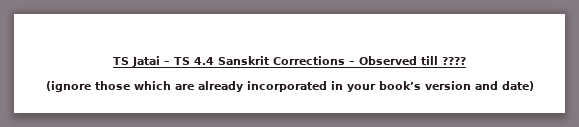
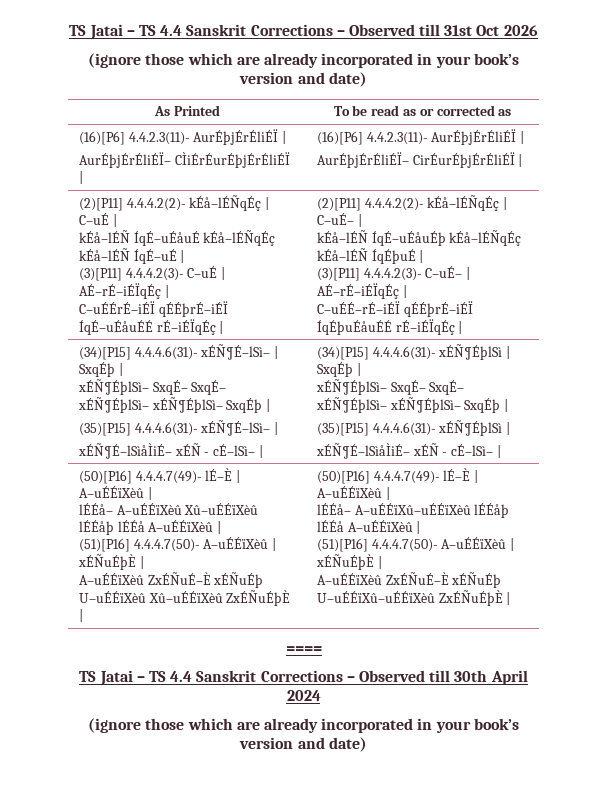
[442,57,466,65] ???? -> [444,25,538,36] 31st Oct 2026
(534, 86) none -> [154,105,220,116] [333,105,512,116] [78,129,287,145] [78,152,290,168] [78,171,83,184] [316,129,525,145] [316,152,523,168] [78,195,270,211] [78,213,117,227] [78,230,276,246] [78,248,185,264] [78,266,226,281] [78,283,169,299] [78,301,228,317] [78,319,224,335] [316,195,508,211] [316,213,362,227] [316,230,522,246] [316,248,424,264] [316,266,471,281] [316,283,407,299] [316,301,473,317] [316,319,463,335] [78,344,279,360] [78,362,123,377] [77,379,227,395] [77,397,271,413] [78,420,279,436] [77,443,264,459] [316,344,511,360] [316,362,361,377] [315,379,465,395] [315,397,509,413] [316,420,511,436] [315,443,502,459] [78,468,241,484] [78,486,152,500] [78,503,259,515] [78,520,222,535] [78,537,277,552] [77,554,144,570] [78,572,264,588] [78,590,291,606] [78,609,83,622] [316,468,479,484] [316,486,390,500] [316,503,510,518] [316,520,421,534] [316,537,515,552] [315,554,382,570] [316,572,502,588] [316,590,511,606] [285,646,322,653] [79,670,528,686] [286,690,321,701] [88,718,519,733] [239,737,367,752] // As Printed | To be read as or corrected as // (16)[P6] 4.4.2.3(11)- AurÉþjÉrÉliÉÏ | // AurÉþjÉrÉliÉÏ– CÌiÉrÉurÉþjÉrÉliÉÏ | | (16)[P6] 4.4.2.3(11)- AurÉþjÉrÉliÉÏ | // AurÉþjÉrÉliÉÏ– CirÉurÉþjÉrÉliÉÏ | // (2)[P11] 4.4.4.2(2)- kÉå–lÉÑqÉç | C–uÉ | // kÉå–lÉÑ ÍqÉ–uÉåuÉ kÉå–lÉÑqÉç kÉå–lÉÑ ÍqÉ–uÉ | // (3)[P11] 4.4.4.2(3)- C–uÉ | AÉ–rÉ–iÉÏqÉç | // C–uÉÉrÉ–iÉÏ qÉÉþrÉ–iÉÏ ÍqÉ–uÉåuÉÉ rÉ–iÉÏqÉç | | (2)[P11] 4.4.4.2(2)- kÉå–lÉÑqÉç | C–uÉ– | // kÉå–lÉÑ ÍqÉ–uÉåuÉþ kÉå–lÉÑqÉç kÉå–lÉÑ ÍqÉþuÉ | // (3)[P11] 4.4.4.2(3)- C–uÉ– | AÉ–rÉ–iÉÏqÉç | // C–uÉÉ–rÉ–iÉÏ qÉÉþrÉ–iÉÏ ÍqÉþuÉåuÉÉ rÉ–iÉÏqÉç | // (34)[P15] 4.4.4.6(31)- xÉÑ¶É–lSì– | SxqÉþ | // xÉÑ¶ÉþlSì– SxqÉ– SxqÉ– xÉÑ¶ÉþlSì– xÉÑ¶ÉþlSì– SxqÉþ | // (35)[P15] 4.4.4.6(31)- xÉÑ¶É–lSì– | // xÉÑ¶É–lSìåÌiÉ– xÉÑ - cÉ–lSì– | | (34)[P15] 4.4.4.6(31)- xÉÑ¶ÉþlSì | SxqÉþ | // xÉÑ¶ÉþlSì– SxqÉ– SxqÉ– xÉÑ¶ÉþlSì– xÉÑ¶ÉþlSì– SxqÉþ | // (35)[P15] 4.4.4.6(31)- xÉÑ¶ÉþlSì | // xÉÑ¶É–lSìåÌiÉ– xÉÑ - cÉ–lSì– | // (50)[P16] 4.4.4.7(49)- lÉ–È | A–uÉÉïXèû | // lÉÉå– A–uÉÉïXèû Xû–uÉÉïXèû lÉÉåþ lÉÉå A–uÉÉïXèû | // (51)[P16] 4.4.4.7(50)- A–uÉÉïXèû | xÉÑuÉþÈ | // A–uÉÉïXèû ZxÉÑuÉ–È xÉÑuÉþ U–uÉÉïXèû Xû–uÉÉïXèû ZxÉÑuÉþÈ | | (50)[P16] 4.4.4.7(49)- lÉ–È | A–uÉÉïXèû | // lÉÉå– A–uÉÉïXû–uÉÉïXèû lÉÉåþ lÉÉå A–uÉÉïXèû | // (51)[P16] 4.4.4.7(50)- A–uÉÉïXèû | xÉÑuÉþÈ | // A–uÉÉïXèû ZxÉÑuÉ–È xÉÑuÉþ U–uÉÉïXû–uÉÉïXèû ZxÉÑuÉþÈ | // ==== // TS Jatai – TS 4.4 Sanskrit Corrections – Observed till 30th April 2024 // (ignore those which are already incorporated in your book’s version and date)

